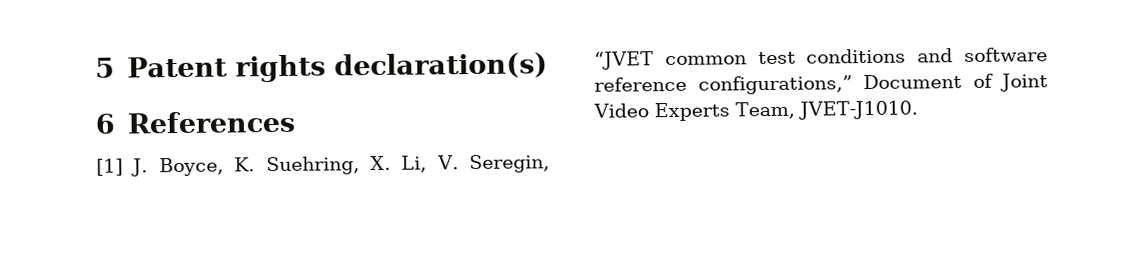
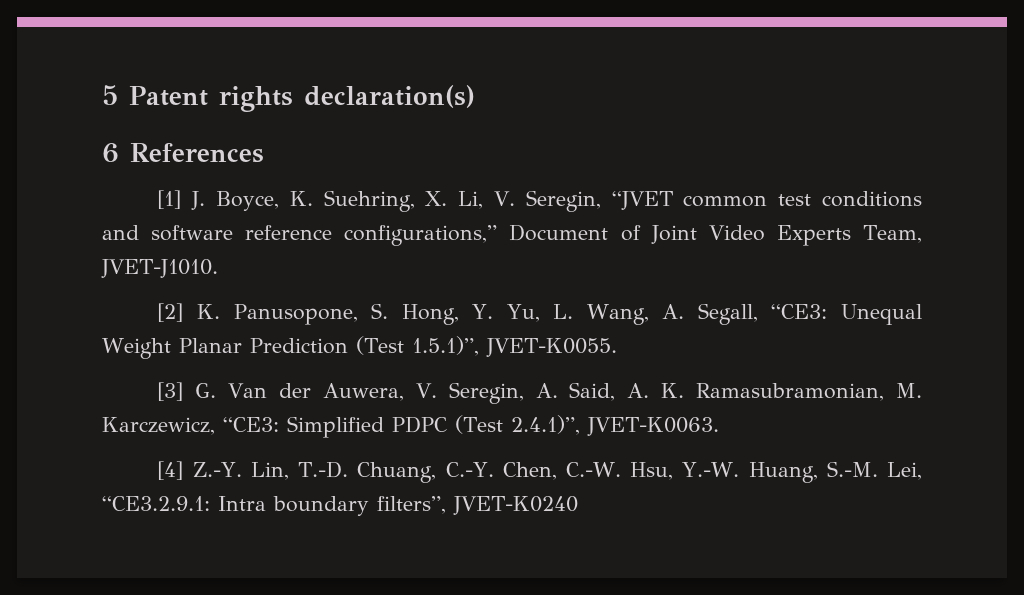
(918, 110) none -> [157,303,923,325] [102,336,617,359] [157,382,923,404] [102,415,719,438] [157,461,922,483] [102,496,578,516] // [2] K. Panusopone, S. Hong, Y. Yu, L. Wang, A. Segall, “CE3: Unequal Weight Planar Prediction (Test 1.5.1)”, JVET-K0055. // [3] G. Van der Auwera, V. Seregin, A. Said, A. K. Ramasubramonian, M. Karczewicz, “CE3: Simplified PDPC (Test 2.4.1)”, JVET-K0063. // [4] Z.-Y. Lin, T.-D. Chuang, C.-Y. Chen, C.-W. Hsu, Y.-W. Huang, S.-M. Lei, “CE3.2.9.1: Intra boundary filters”, JVET-K0240

